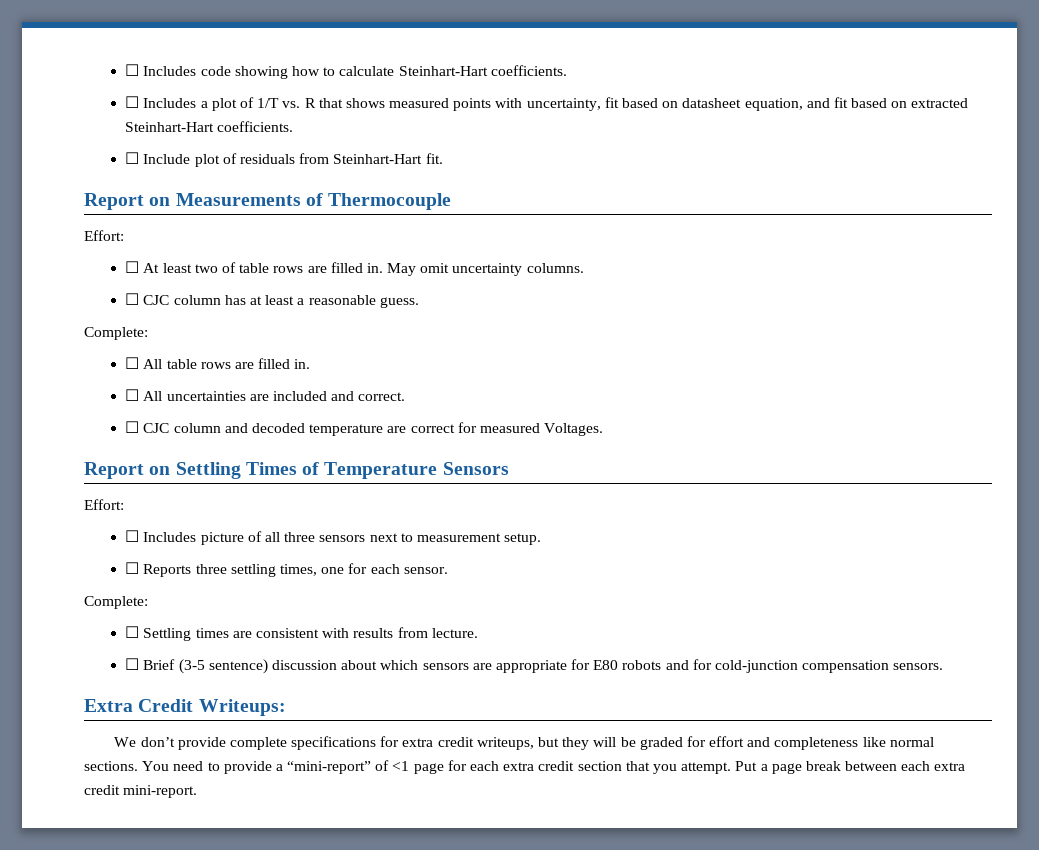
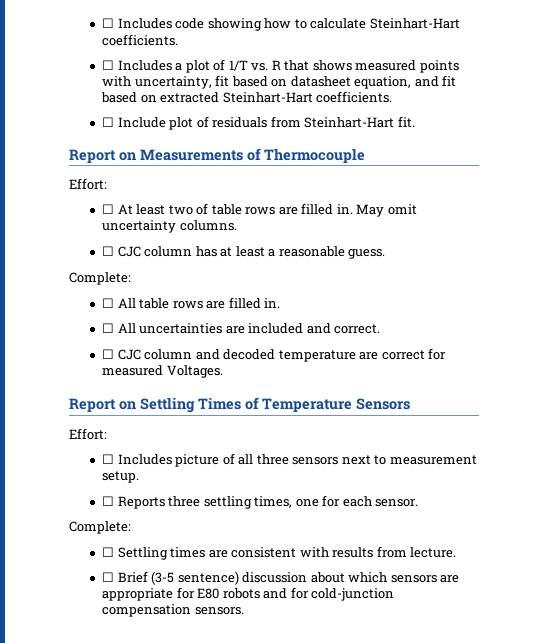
[84,699,286,716] [114,736,934,750] [84,760,966,774] [84,785,198,798] // Extra Credit Writeups: // We don’t provide complete specifications for extra credit writeups, but they will be graded for effort and completeness like normal sections. You need to provide a “mini-report” of <1 page for each extra credit section that you attempt. Put a page break between each extra credit mini-report. -> (244, 611) none

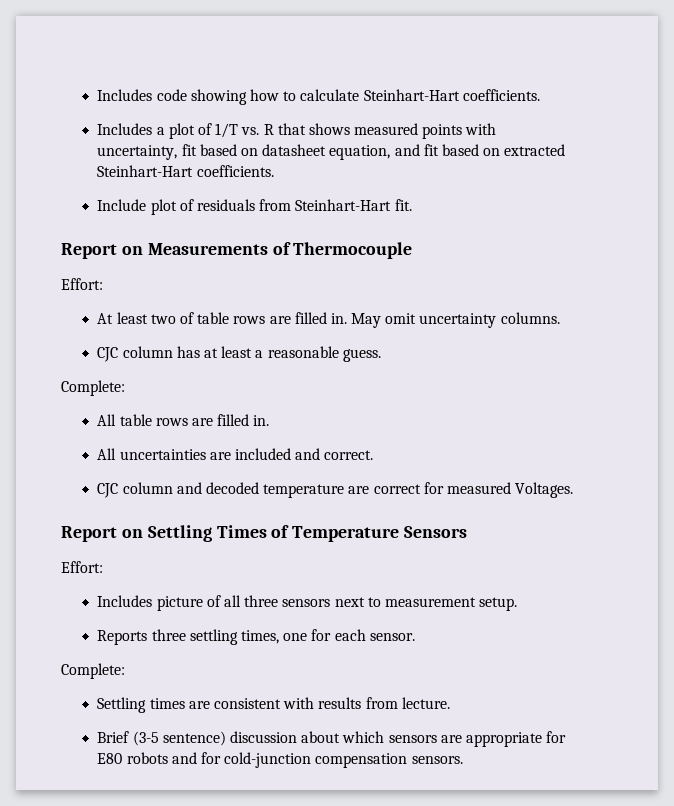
[102,18,115,28] ☐ -> (97, 95) none
[102,60,115,70] ☐ -> (540, 95) none
[102,117,115,127] ☐ -> (274, 171) none
[102,204,115,214] ☐ -> (103, 284) none
[102,246,115,256] ☐ -> (560, 318) none
[102,298,115,308] ☐ -> (125, 388) none
[102,323,115,333] ☐ -> (270, 420) none
[102,349,115,359] ☐ -> (374, 455) none
[102,454,115,464] ☐ -> (103, 567) none
[102,496,115,506] ☐ -> (518, 604) none
[102,547,115,557] ☐ -> (125, 671) none
[102,572,115,582] ☐ -> (450, 703) none

